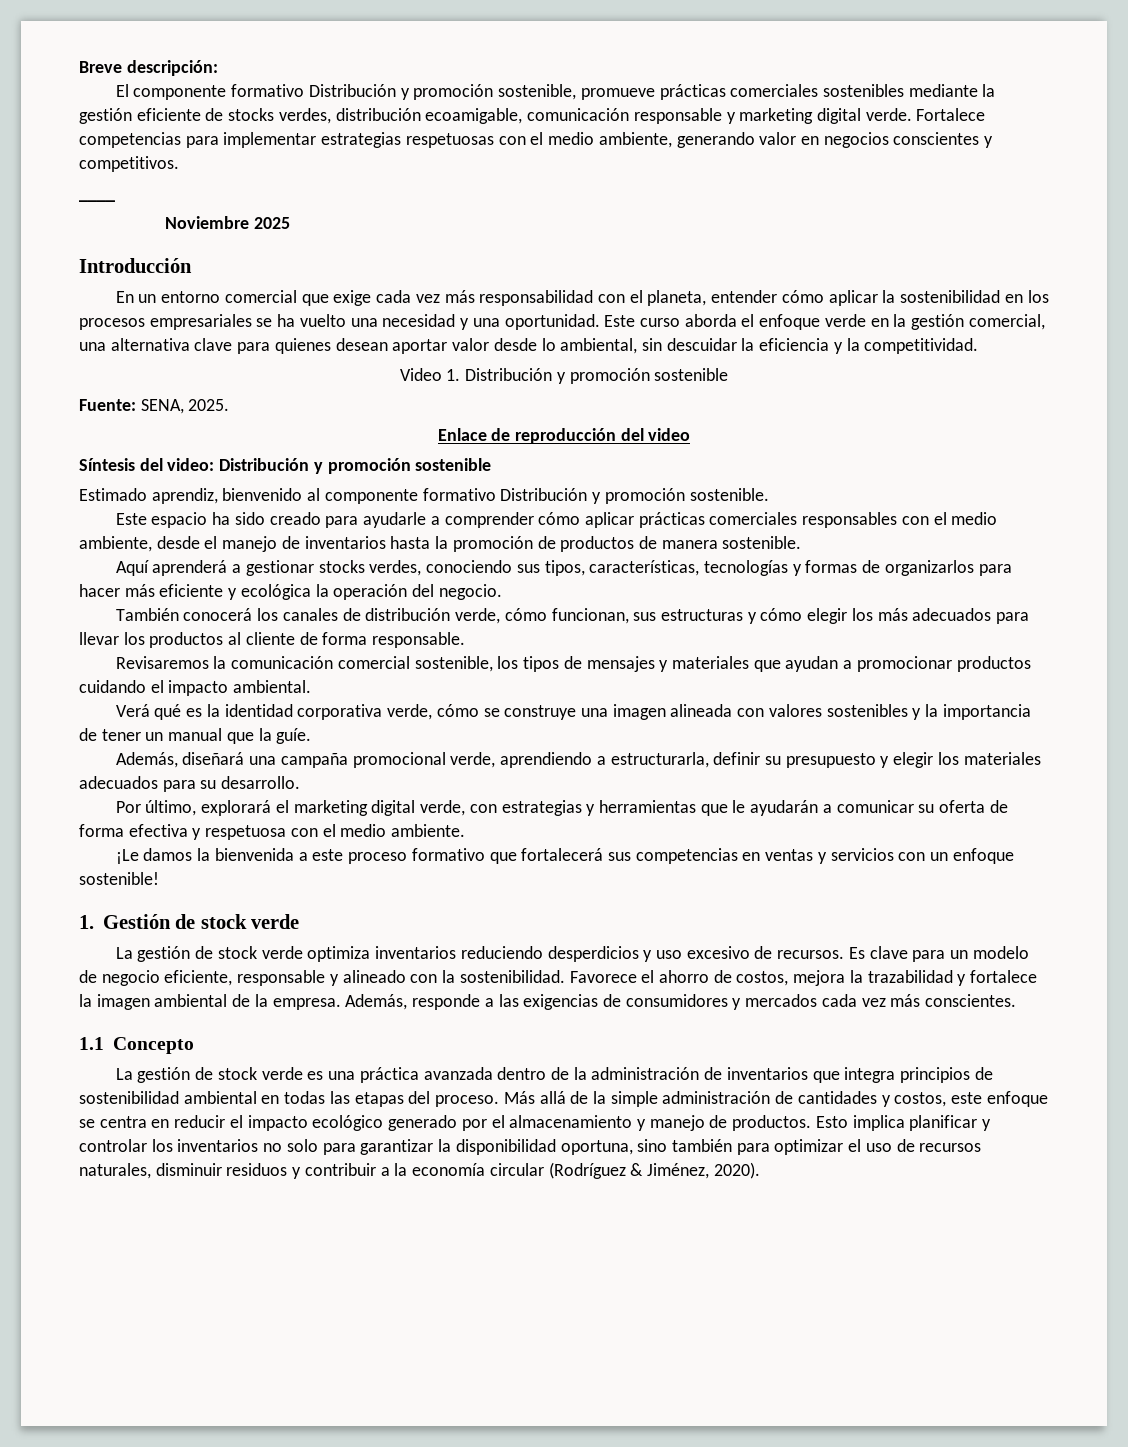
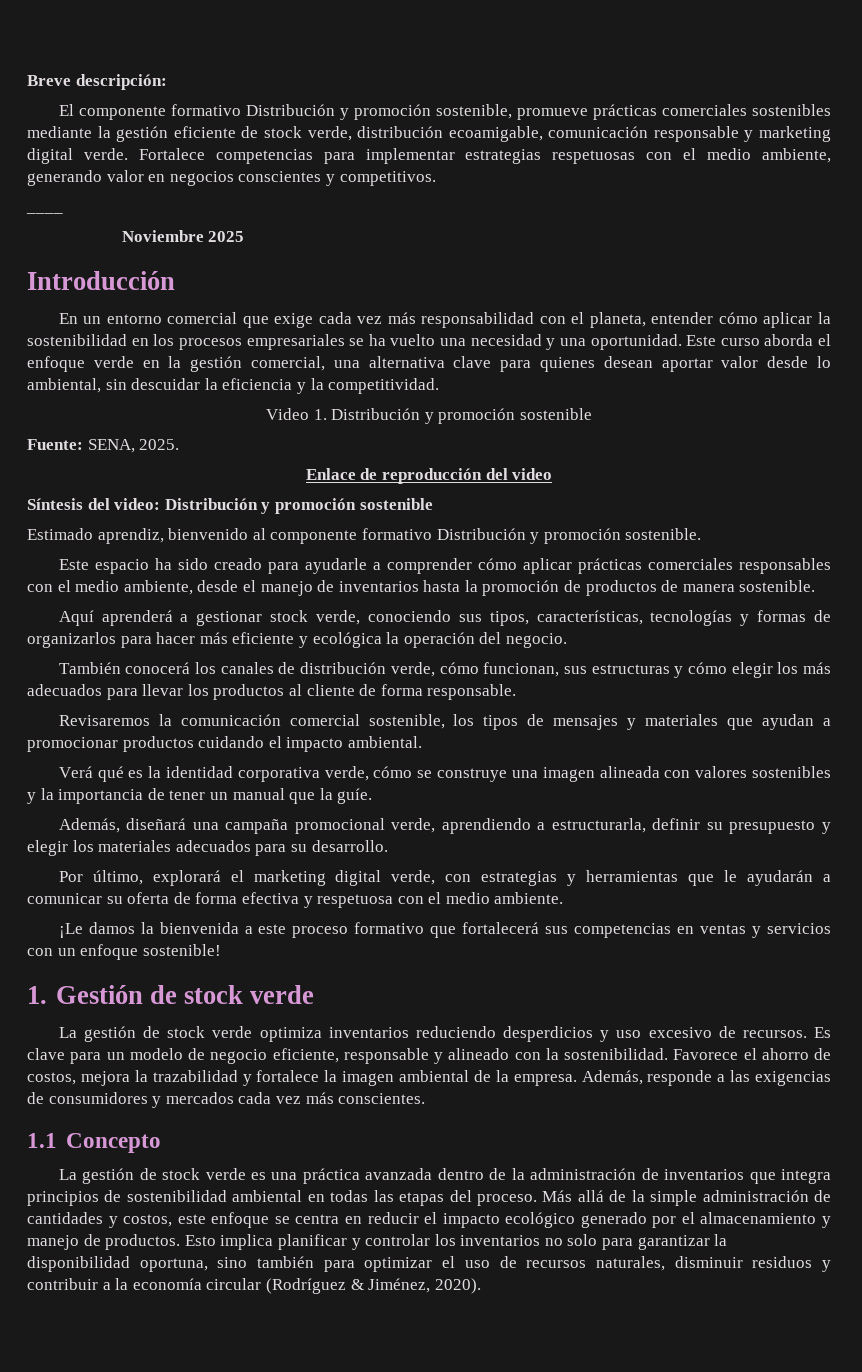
[228,108,331,124] stocks verdes, -> [263,126,352,141] stock verde,
[318,560,422,576] stocks verdes, -> [270,610,361,625] stock verde,

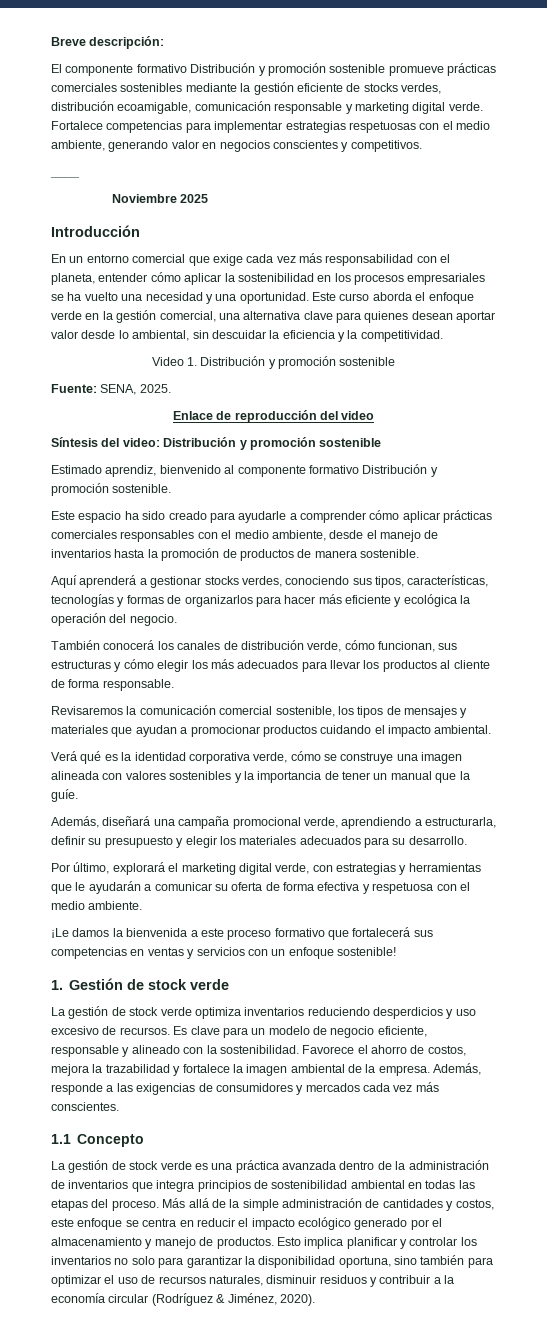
[435,104,512,119] sostenible, -> [329,64,386,73] sostenible
[263,126,352,141] stock verde, -> [363,83,441,94] stocks verdes,
[270,610,361,625] stock verde, -> [204,576,282,587] stocks verdes,

